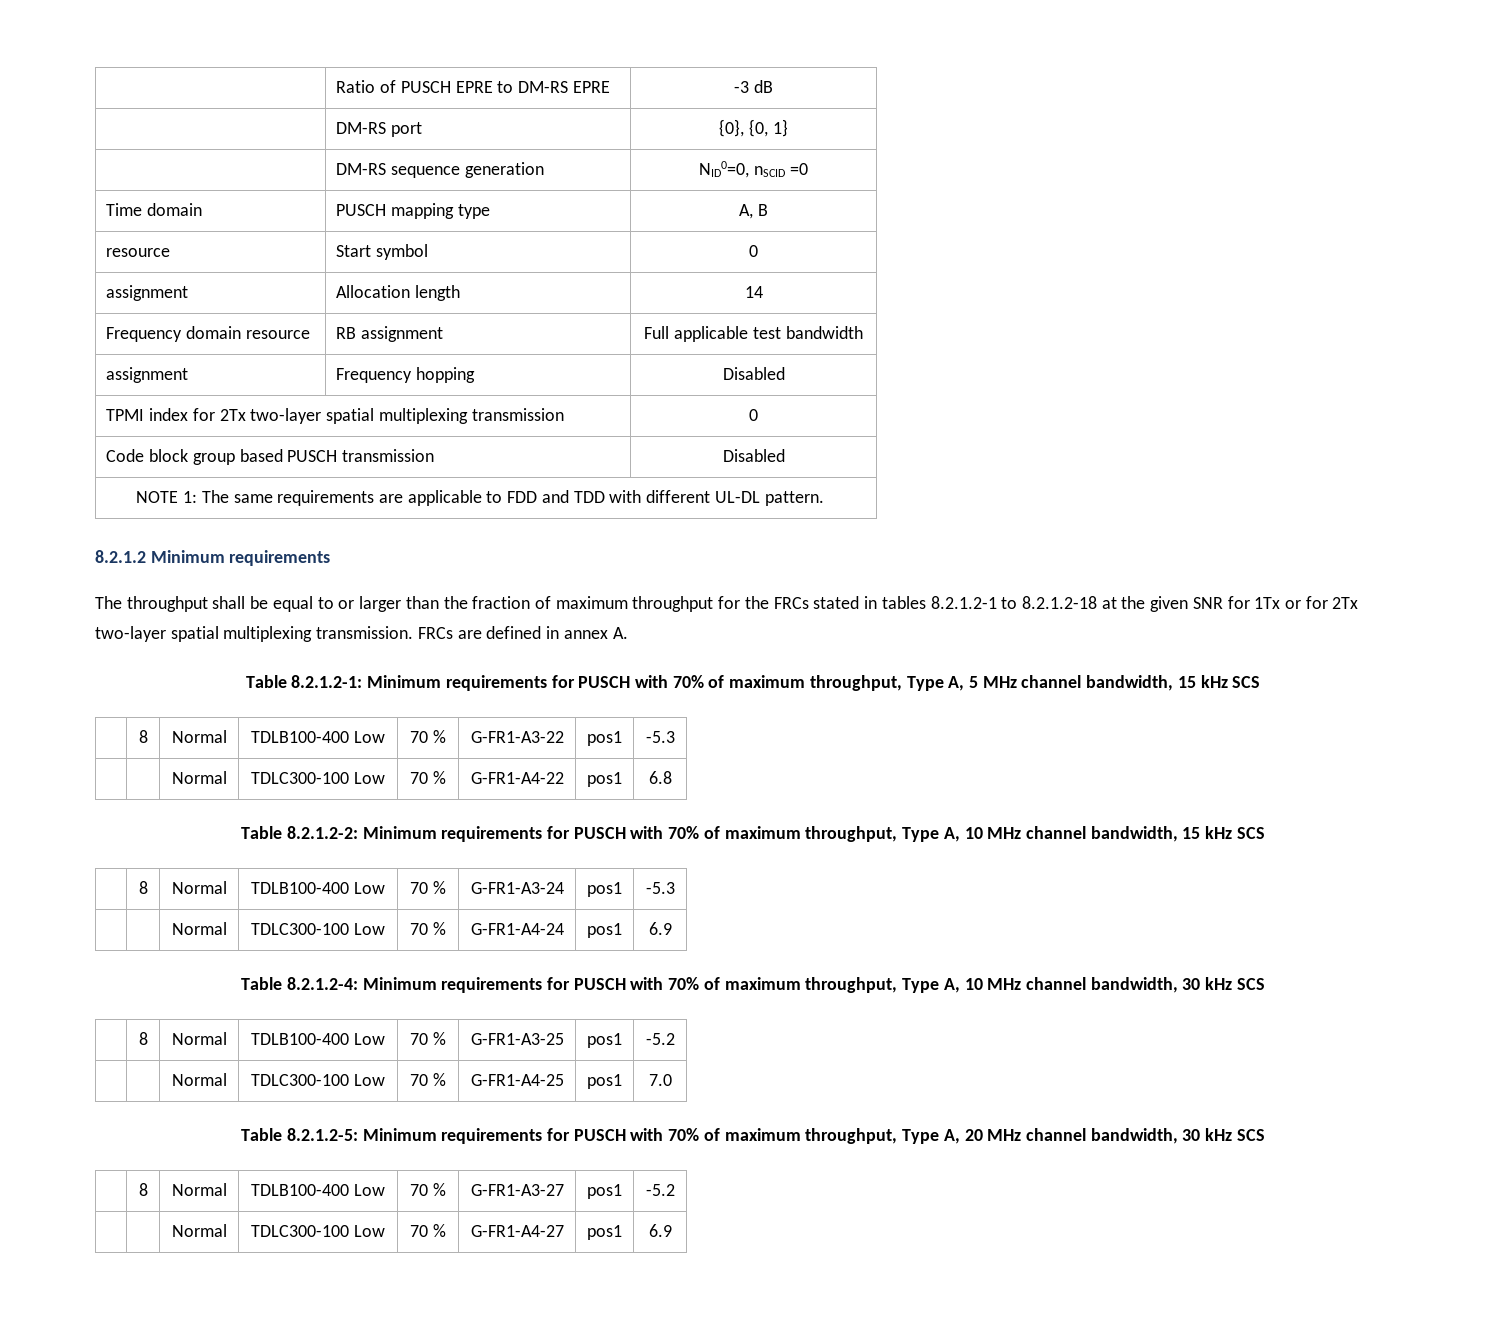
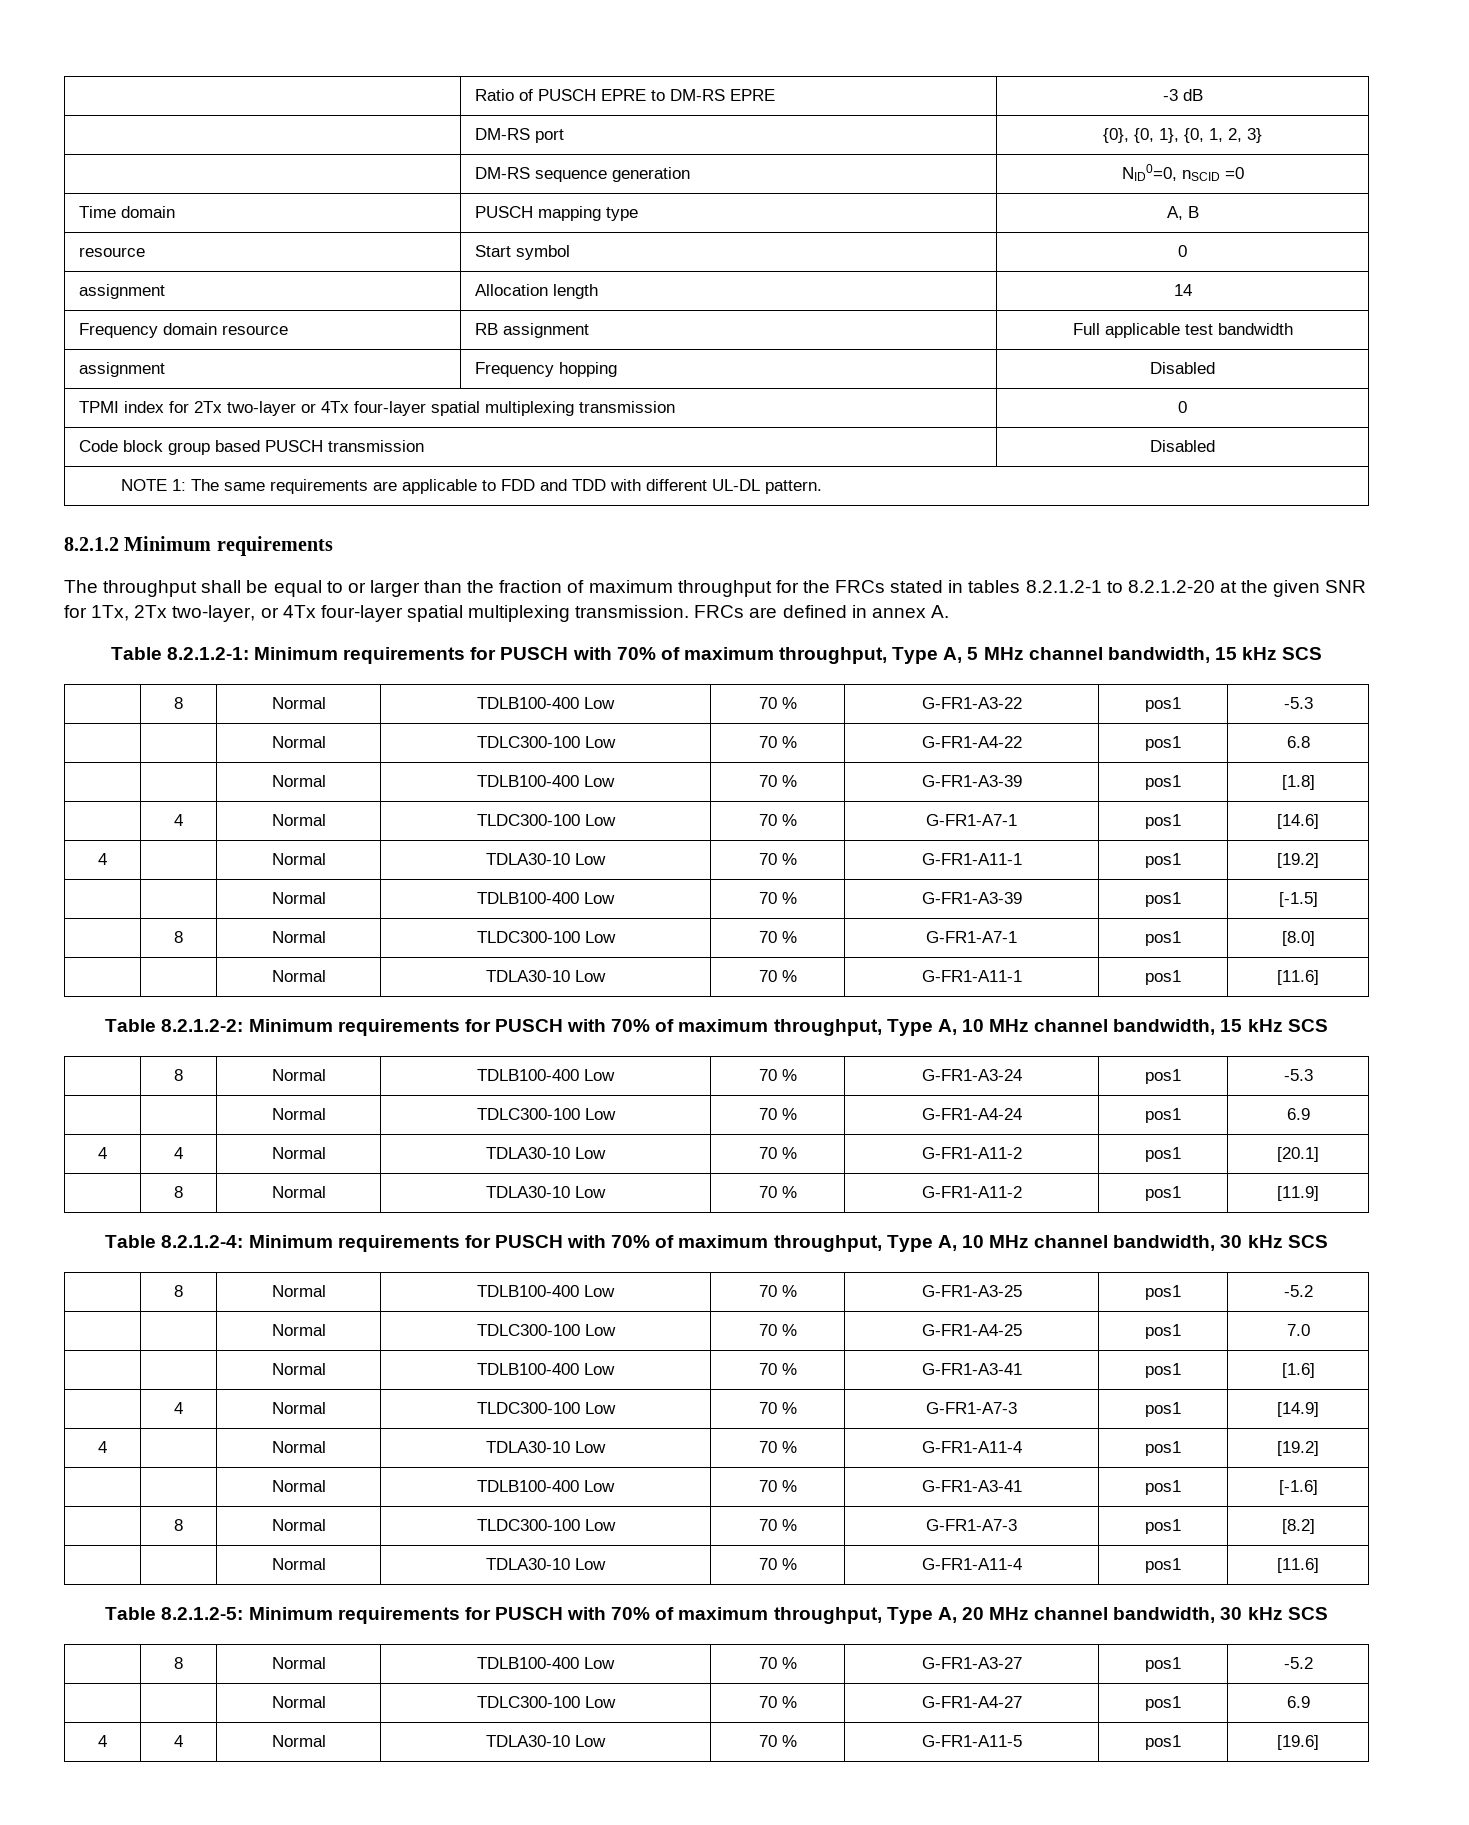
[772,119,788,137] 1} -> [1158,128,1262,143] 1}, {0, 1, 2, 3}
(322, 416) none -> [300,401,426,416] or 4Tx four-layer
[1021,596,1097,609] 8.2.1.2-18 -> [1127,580,1215,593] 8.2.1.2-20
[1254,596,1359,609] [95,626,166,642] 1Tx or for 2Tx two-layer -> [91,605,403,622] 1Tx, 2Tx two-layer, or 4Tx four-layer
(672, 777) none -> [271,775,326,787] [477,775,615,787] [758,775,797,787] [921,775,1022,787] [1145,775,1181,790] [1281,775,1315,790] [174,814,183,826] [271,814,326,826] [476,814,616,826] [758,814,797,826] [926,814,1017,826] [1145,814,1181,829] [1277,814,1319,829] [98,853,107,865] [271,853,326,865] [486,853,606,865] [758,853,797,865] [921,853,1022,865] [1145,853,1181,868] [1277,853,1319,868] [271,892,326,904] [477,892,615,904] [758,892,797,904] [921,892,1022,904] [1145,892,1181,907] [1278,892,1318,907] [174,931,183,943] [271,931,326,943] [476,931,616,943] [758,931,797,943] [926,931,1017,943] [1145,931,1181,946] [1281,931,1315,946] [271,970,326,982] [486,970,606,982] [758,970,797,982] [921,970,1022,982] [1145,970,1181,985] [1277,970,1319,985] // | | Normal | TDLB100-400 Low | 70 % | G-FR1-A3-39 | pos1 | [1.8] // | 4 | Normal | TLDC300-100 Low | 70 % | G-FR1-A7-1 | pos1 | [14.6] // 4 | | Normal | TDLA30-10 Low | 70 % | G-FR1-A11-1 | pos1 | [19.2] // | | Normal | TDLB100-400 Low | 70 % | G-FR1-A3-39 | pos1 | [-1.5] // | 8 | Normal | TLDC300-100 Low | 70 % | G-FR1-A7-1 | pos1 | [8.0] // | | Normal | TDLA30-10 Low | 70 % | G-FR1-A11-1 | pos1 | [11.6]
(672, 928) none -> [98,1147,107,1159] [174,1147,183,1159] [271,1147,326,1159] [486,1147,606,1159] [758,1147,797,1159] [921,1147,1022,1159] [1145,1147,1181,1162] [1277,1147,1319,1162] [174,1186,183,1198] [271,1186,326,1198] [486,1186,606,1198] [758,1186,797,1198] [921,1186,1022,1198] [1145,1186,1181,1201] [1277,1186,1319,1201] // 4 | 4 | Normal | TDLA30-10 Low | 70 % | G-FR1-A11-2 | pos1 | [20.1] // | 8 | Normal | TDLA30-10 Low | 70 % | G-FR1-A11-2 | pos1 | [11.9]
(672, 1080) none -> [271,1363,326,1375] [477,1363,615,1375] [758,1363,797,1375] [921,1363,1022,1375] [1145,1363,1181,1378] [1281,1363,1315,1378] [174,1402,183,1414] [271,1402,326,1414] [476,1402,616,1414] [758,1402,797,1414] [926,1402,1017,1414] [1145,1402,1181,1417] [1277,1402,1319,1417] [98,1441,107,1453] [271,1441,326,1453] [486,1441,606,1453] [758,1441,797,1453] [921,1441,1022,1453] [1145,1441,1181,1456] [1277,1441,1319,1456] [271,1480,326,1492] [477,1480,615,1492] [758,1480,797,1492] [921,1480,1022,1492] [1145,1480,1181,1495] [1278,1480,1318,1495] [174,1519,183,1531] [271,1519,326,1531] [476,1519,616,1531] [758,1519,797,1531] [926,1519,1017,1531] [1145,1519,1181,1534] [1281,1519,1315,1534] [271,1558,326,1570] [486,1558,606,1570] [758,1558,797,1570] [921,1558,1022,1570] [1145,1558,1181,1573] [1277,1558,1319,1573] // | | Normal | TDLB100-400 Low | 70 % | G-FR1-A3-41 | pos1 | [1.6] // | 4 | Normal | TLDC300-100 Low | 70 % | G-FR1-A7-3 | pos1 | [14.9] // 4 | | Normal | TDLA30-10 Low | 70 % | G-FR1-A11-4 | pos1 | [19.2] // | | Normal | TDLB100-400 Low | 70 % | G-FR1-A3-41 | pos1 | [-1.6] // | 8 | Normal | TLDC300-100 Low | 70 % | G-FR1-A7-3 | pos1 | [8.2] // | | Normal | TDLA30-10 Low | 70 % | G-FR1-A11-4 | pos1 | [11.6]
(672, 1230) none -> [98,1735,107,1747] [174,1735,183,1747] [271,1735,326,1747] [486,1735,606,1747] [758,1735,797,1747] [921,1735,1022,1747] [1145,1735,1181,1750] [1277,1735,1319,1750] // 4 | 4 | Normal | TDLA30-10 Low | 70 % | G-FR1-A11-5 | pos1 | [19.6]

